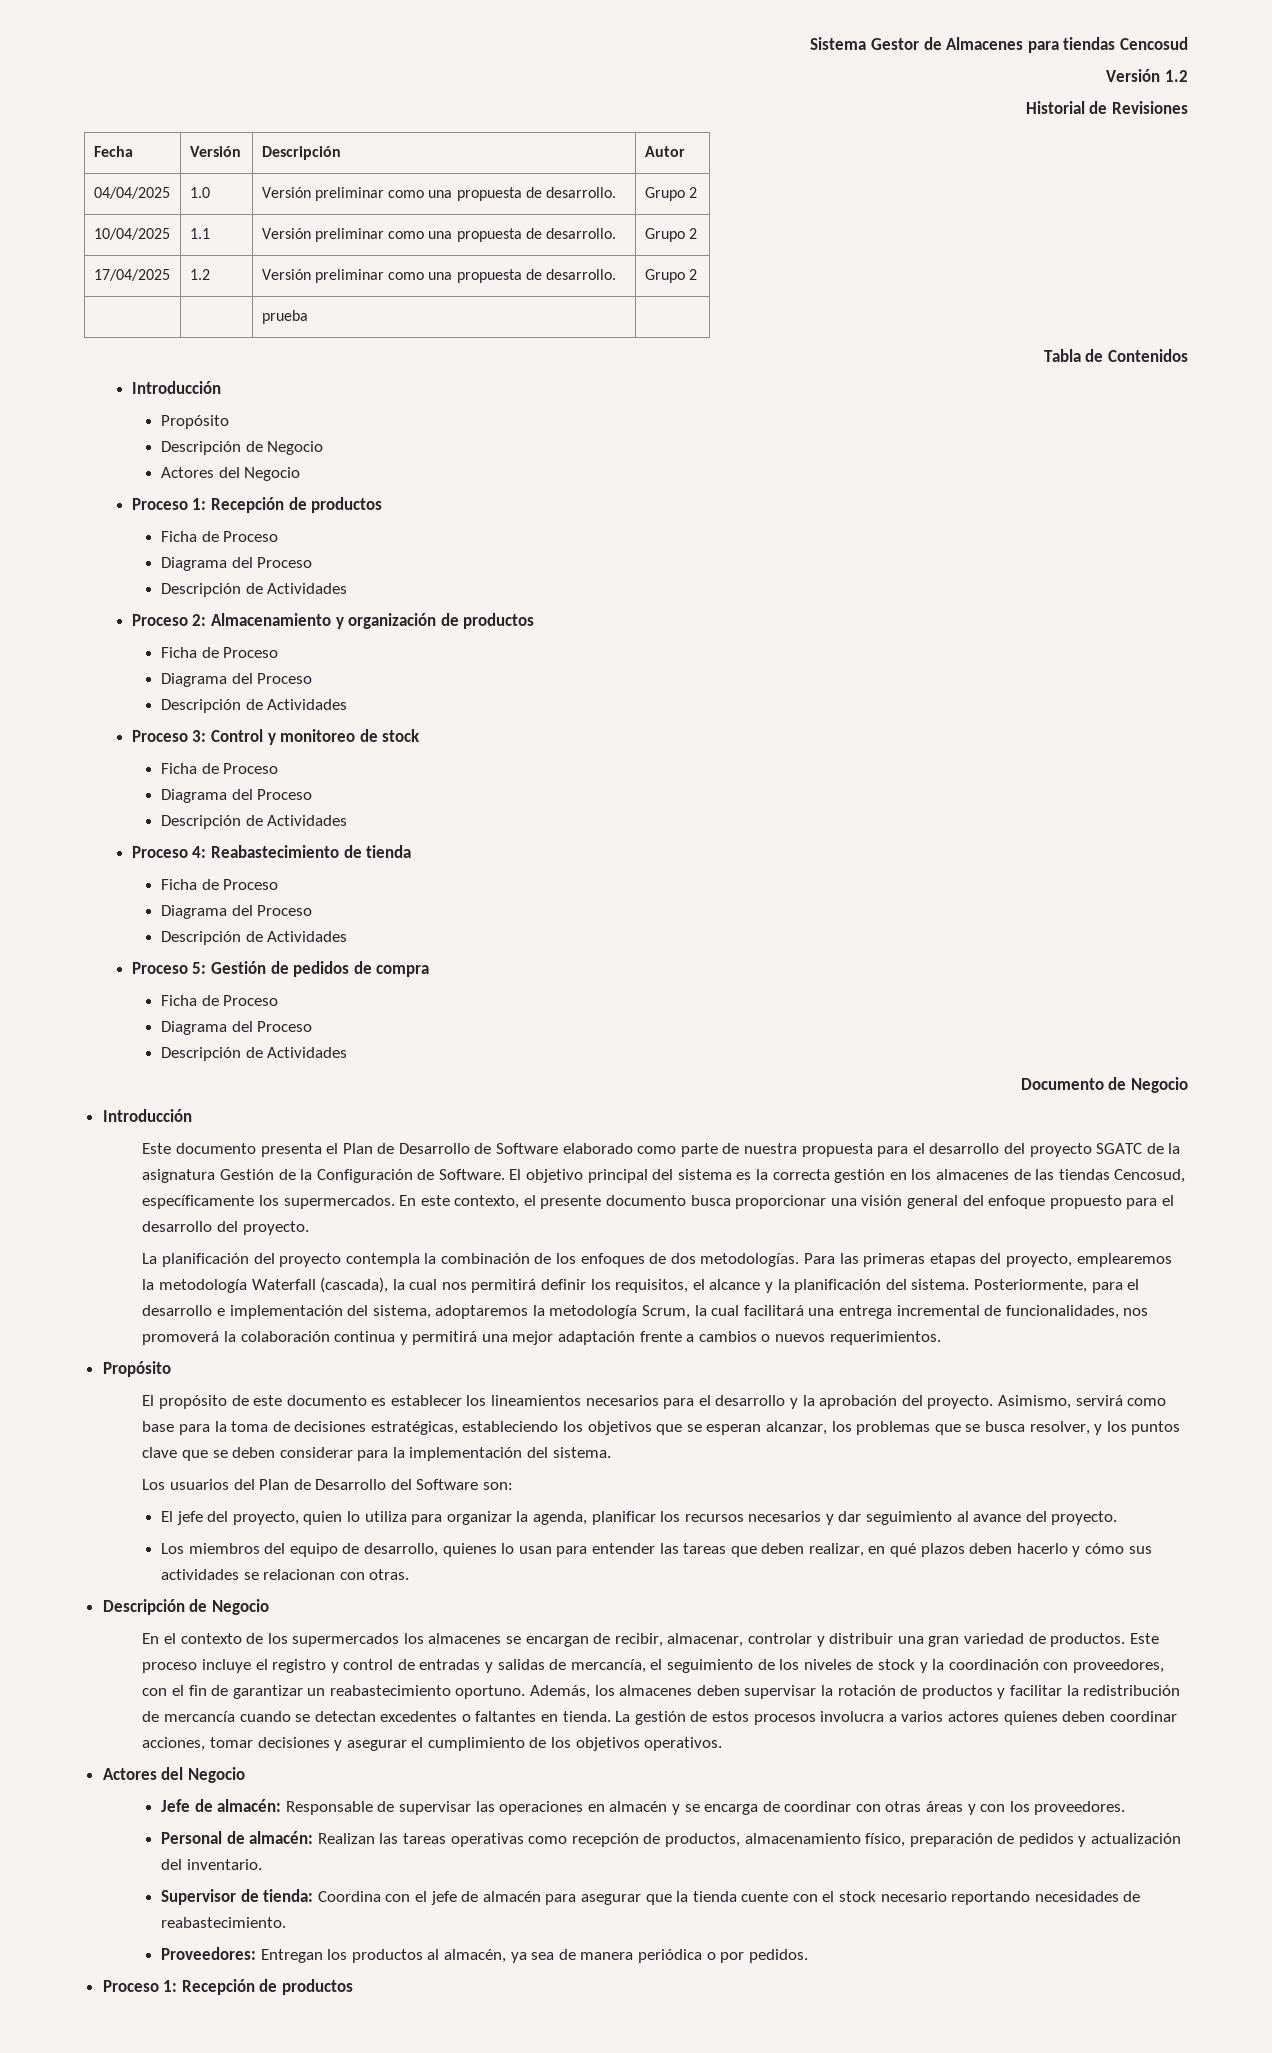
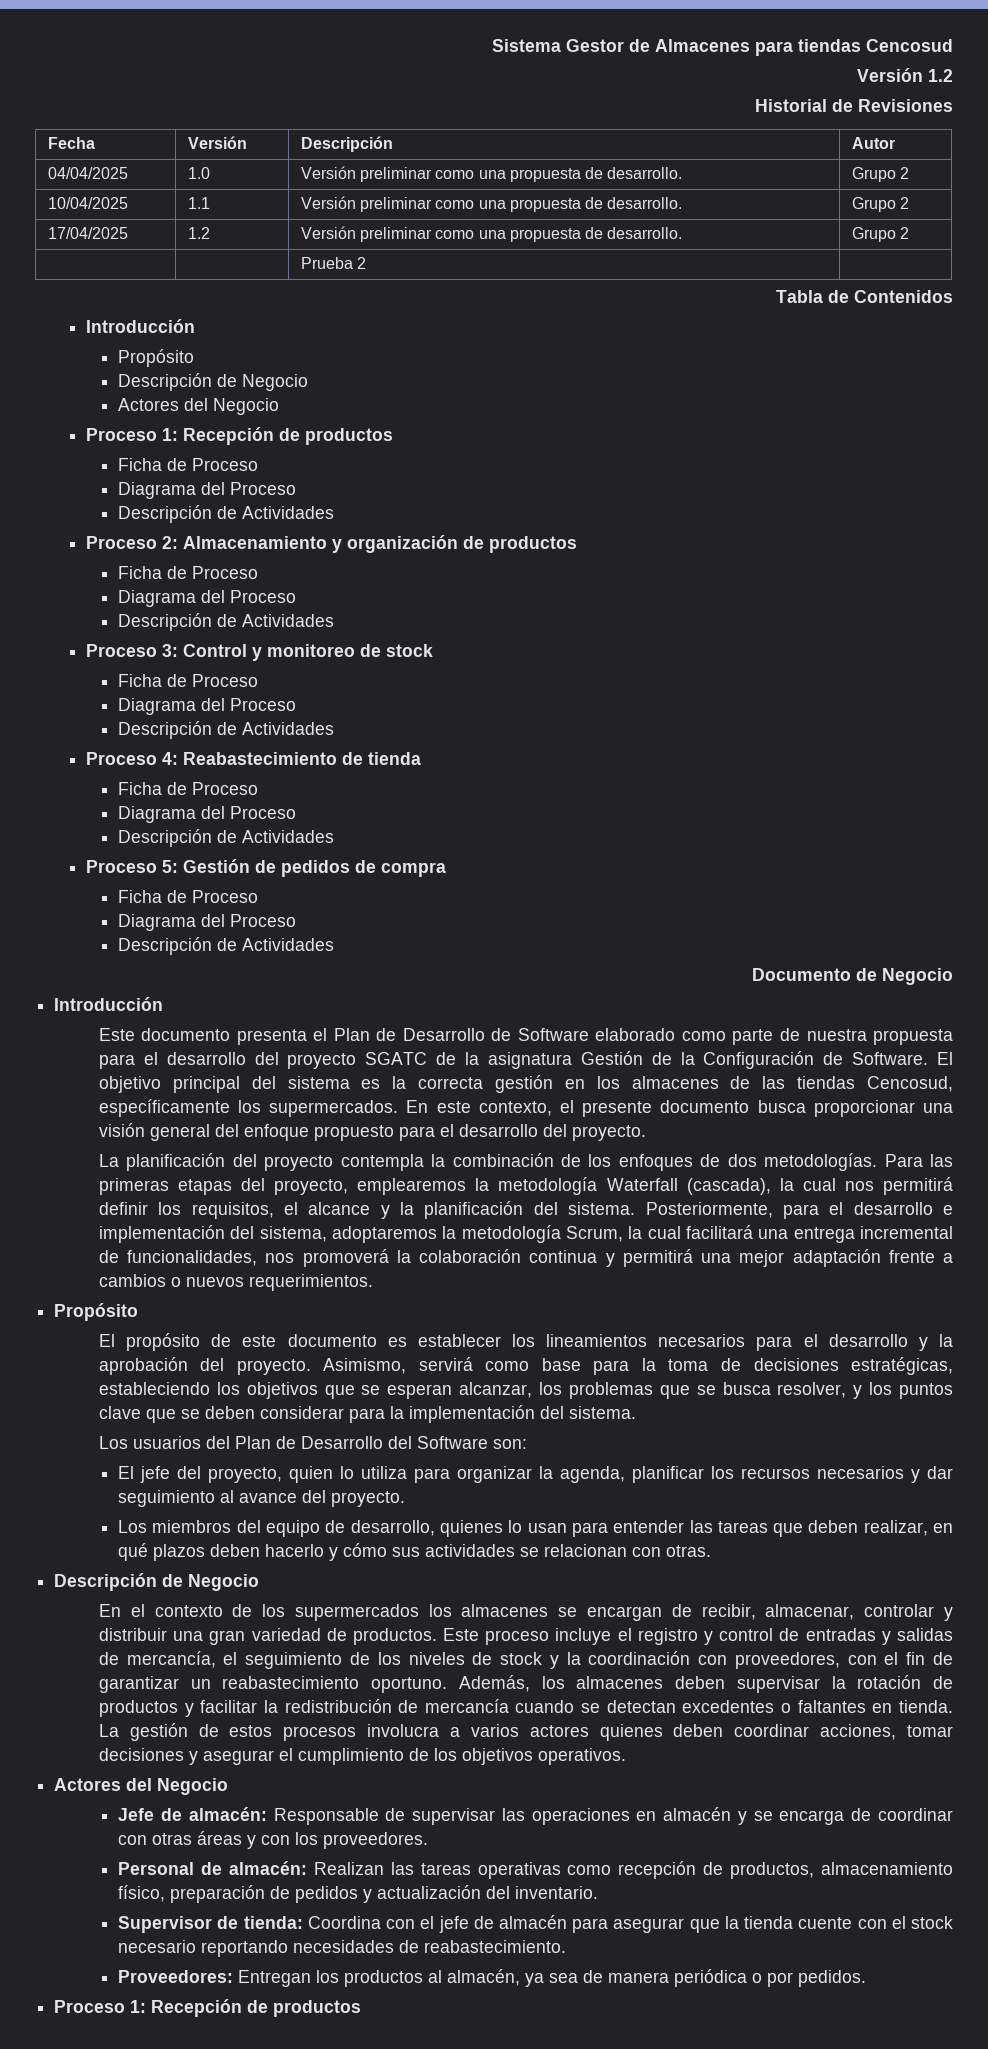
[261,310,308,324] prueba -> [300,257,366,269] Prueba 2

